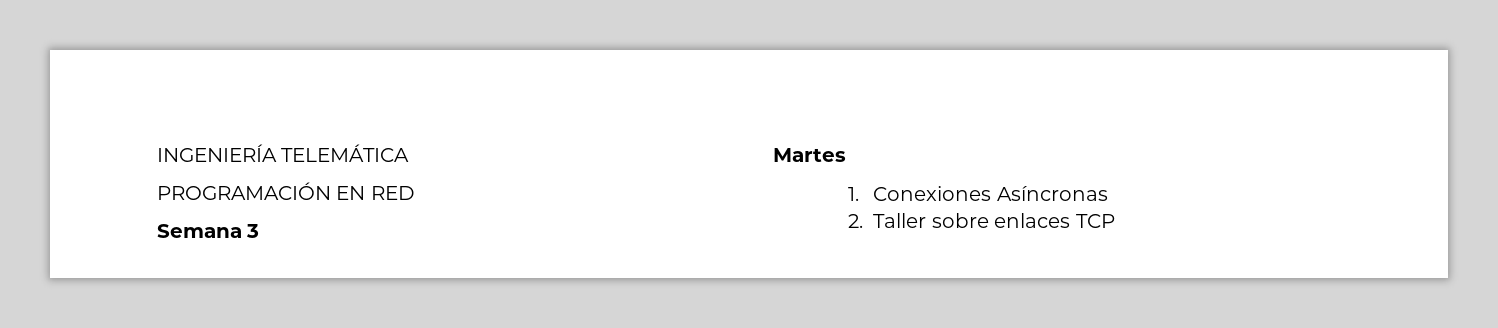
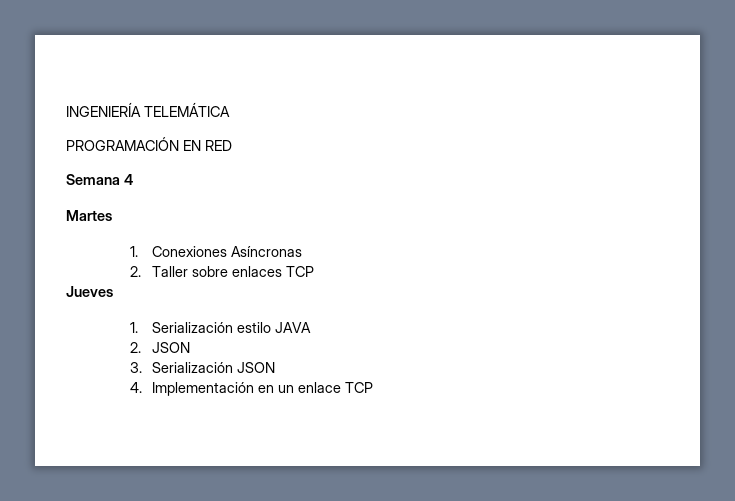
[246,224,260,238] 3 -> [124,174,133,185] 4
(1115, 221) none -> [66,286,113,297] [130,322,311,333] [130,342,190,353] [130,362,275,373] [130,382,373,396] // Jueves // 1. Serialización estilo JAVA // 2. JSON // 3. Serialización JSON // 4. Implementación en un enlace TCP

